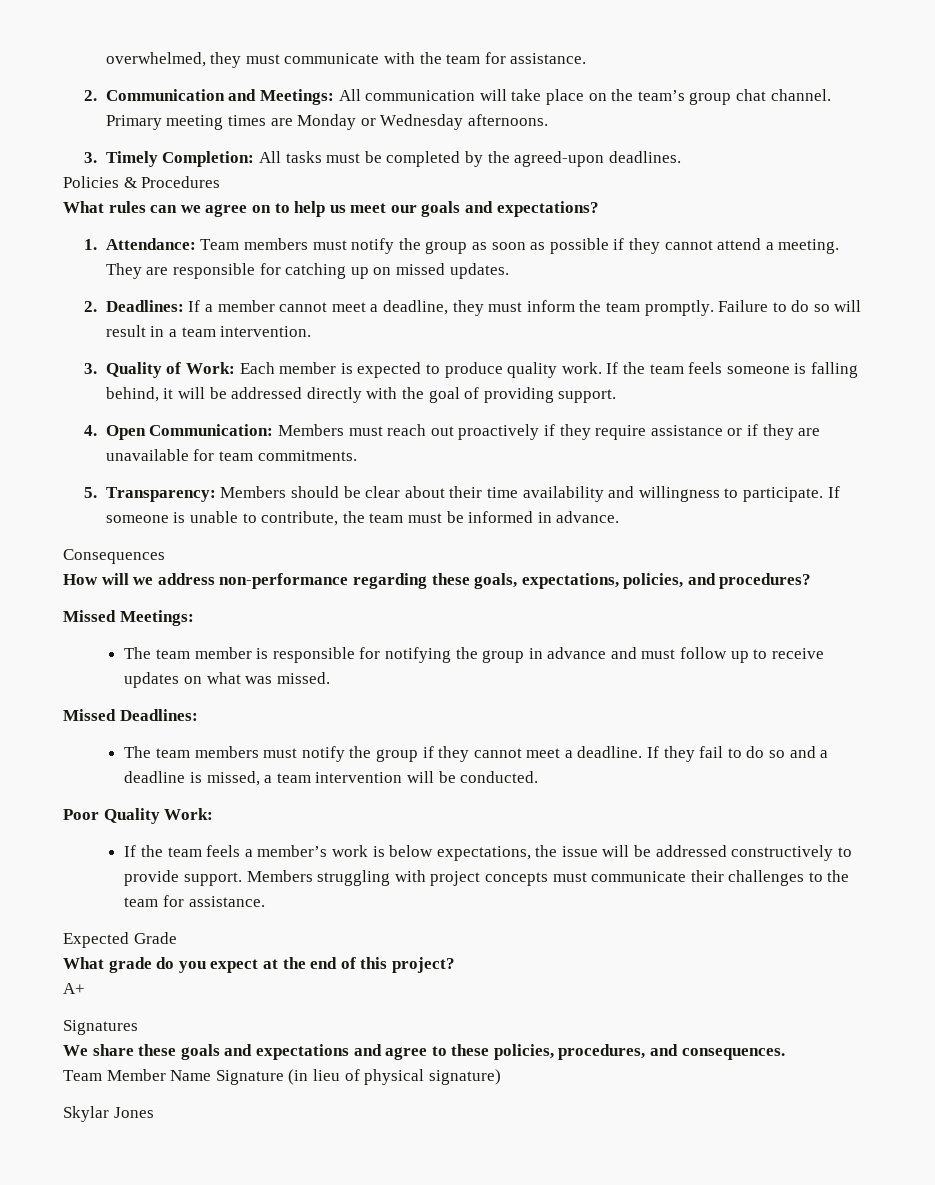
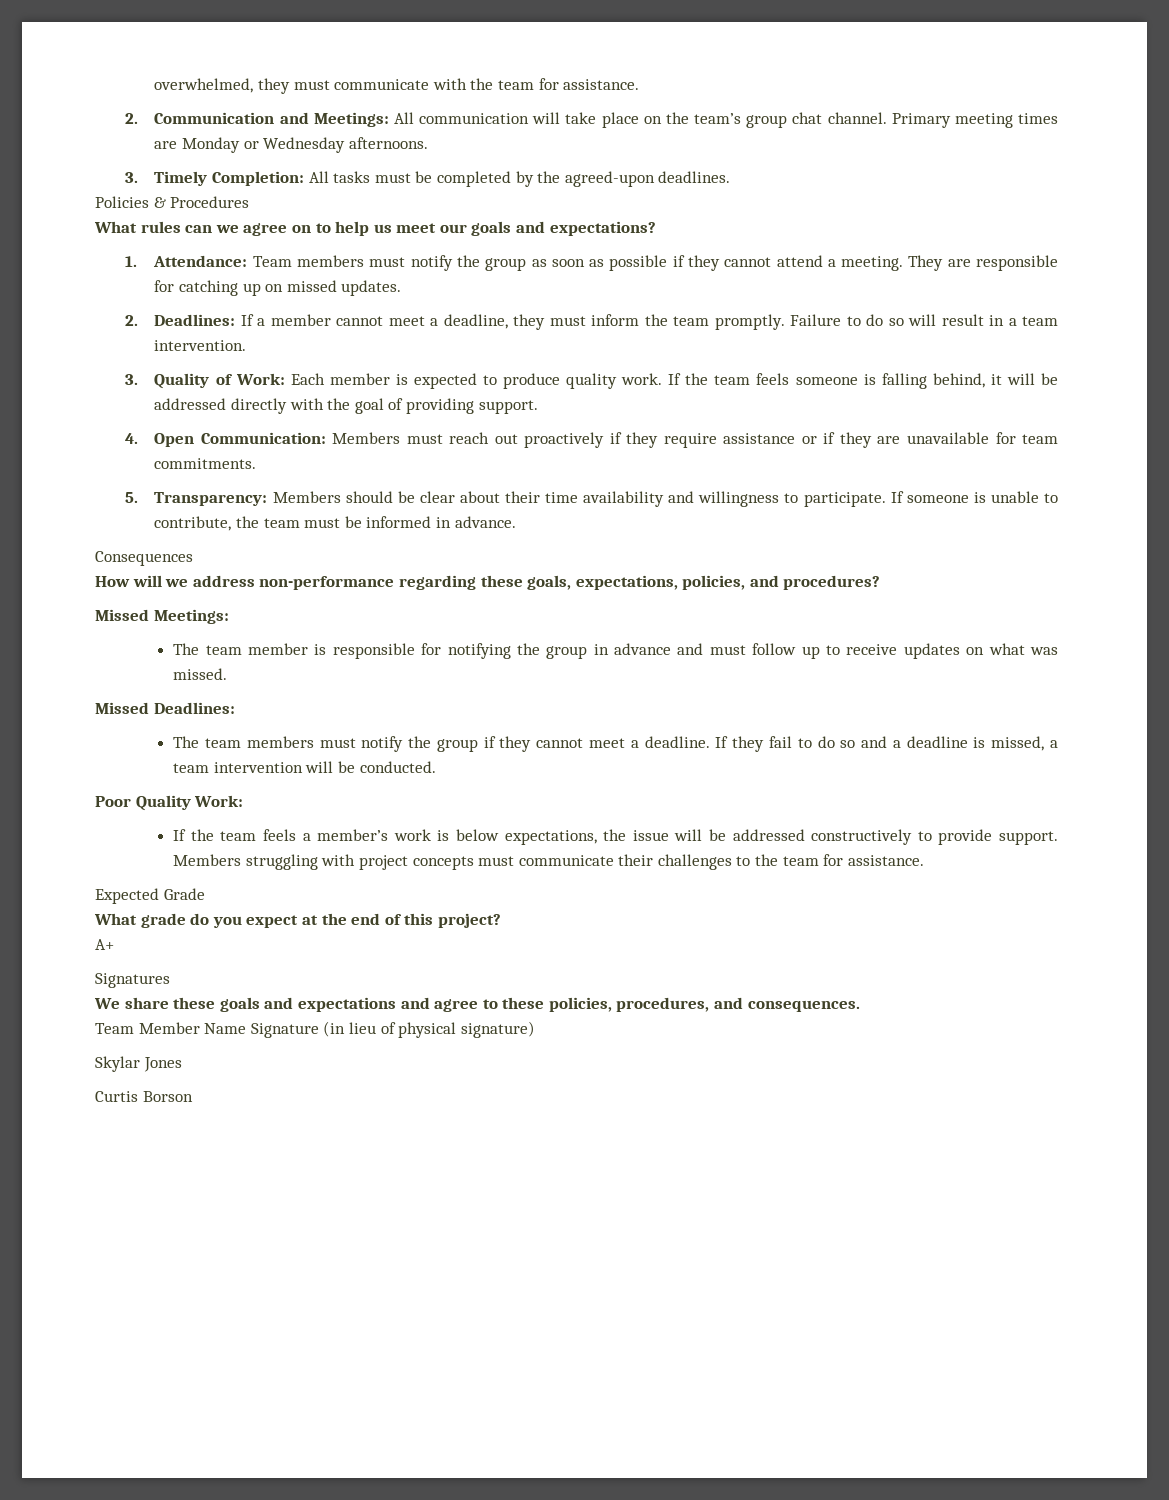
(154, 1112) none -> [95,1091,193,1102] // Curtis Borson

